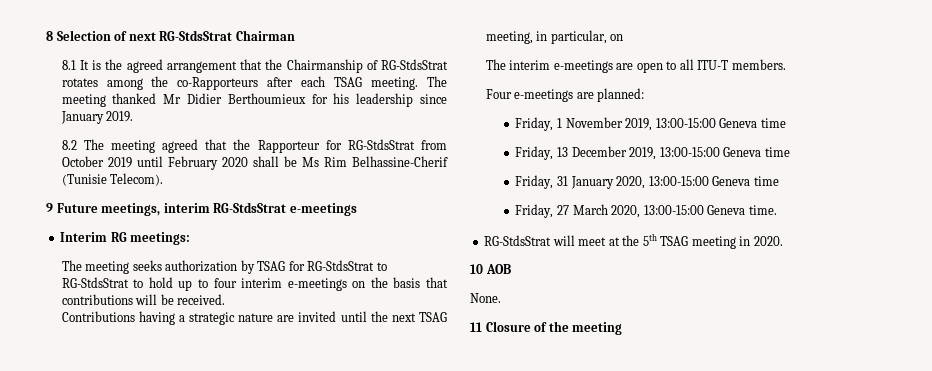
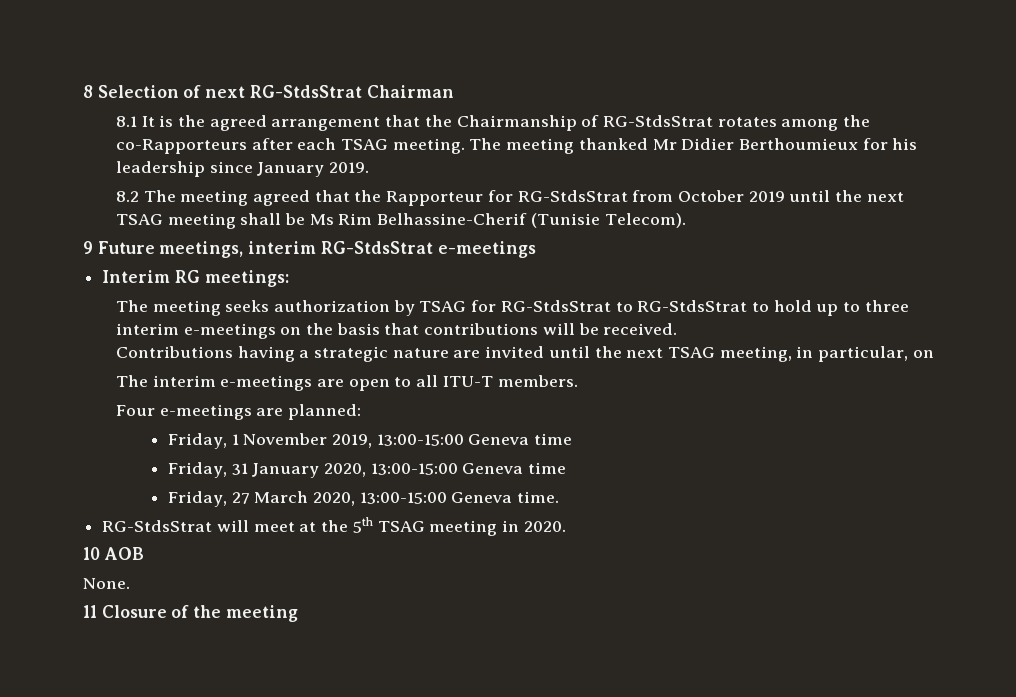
[167,156,248,170] February 2020 -> [835,190,904,202] [115,213,236,229] the next TSAG meeting
[213,278,237,288] four -> [864,300,909,312] three
[515,146,790,160] // Friday, 13 December 2019, 13:00-15:00 Geneva time -> (573, 439) none

